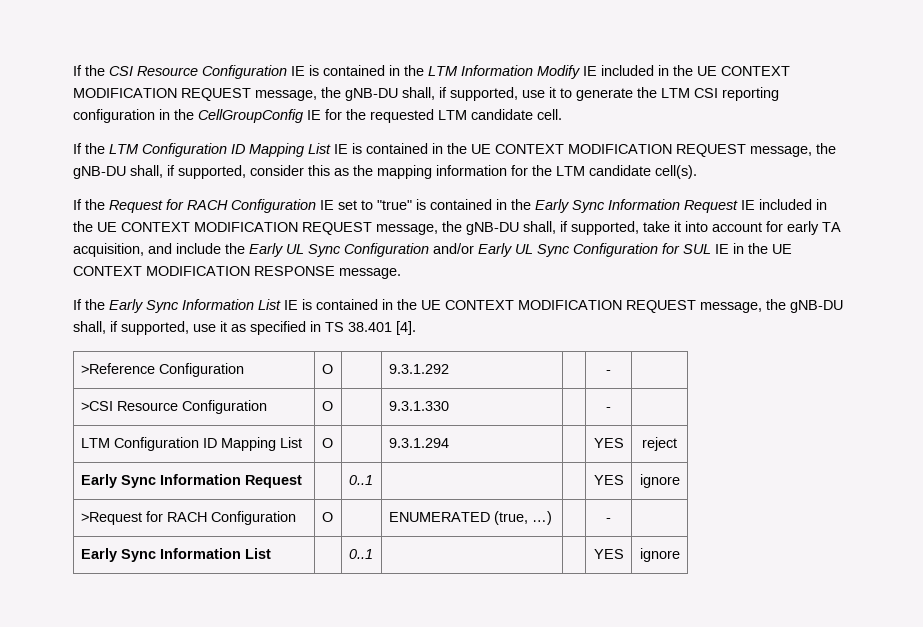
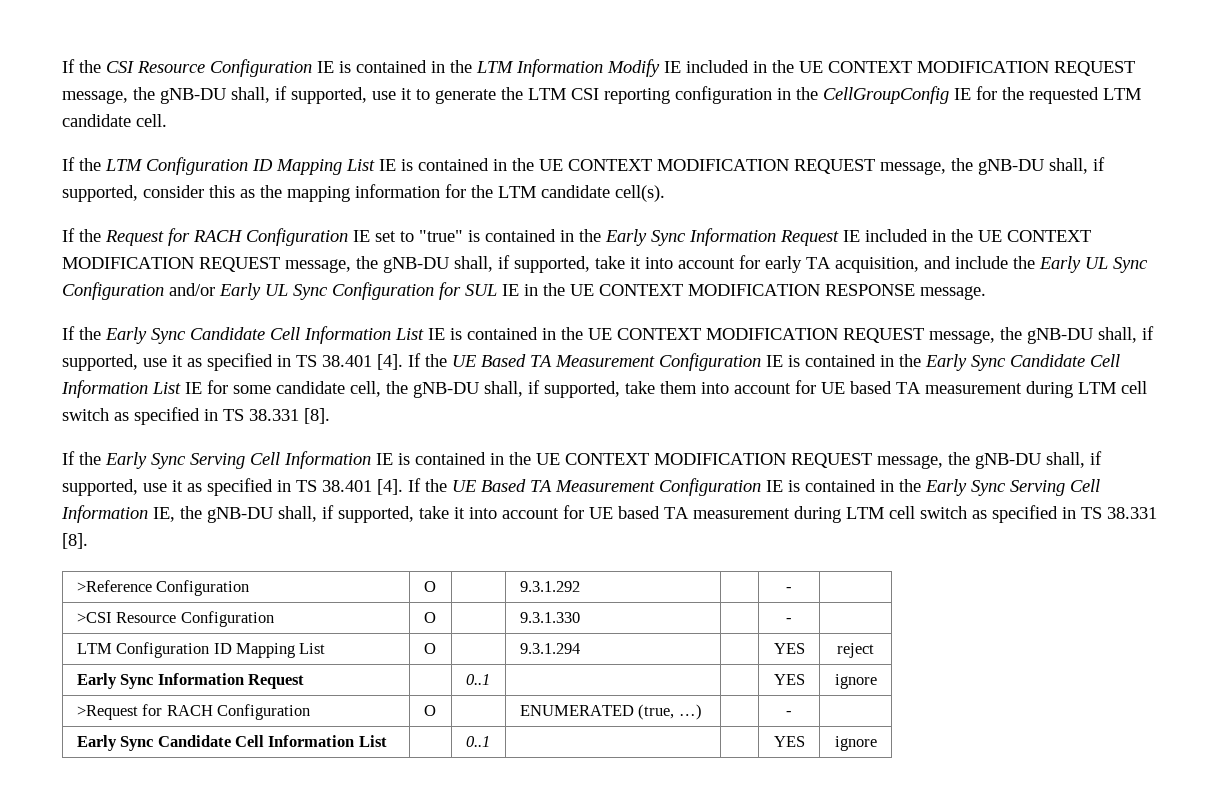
(179, 306) none -> [190,327,300,340] Candidate Cell
(416, 328) none -> [408,353,1120,371] [61,380,1147,398] [62,407,330,425] [62,451,1102,469] [62,478,1100,496] [61,505,1157,523] [62,533,88,549] If the UE Based TA Measurement Configuration IE is contained in the Early Sync Candidate Cell Information List IE for some candidate cell, the gNB-DU shall, if supported, take them into account for UE based TA measurement during LTM cell switch as specified in TS 38.331 [8]. // If the Early Sync Serving Cell Information IE is contained in the UE CONTEXT MODIFICATION REQUEST message, the gNB-DU shall, if supported, use it as specified in TS 38.401 [4]. If the UE Based TA Measurement Configuration IE is contained in the Early Sync Serving Cell Information IE, the gNB-DU shall, if supported, take it into account for UE based TA measurement during LTM cell switch as specified in TS 38.331 [8].
(156, 555) none -> [157,735,264,747] Candidate Cell

